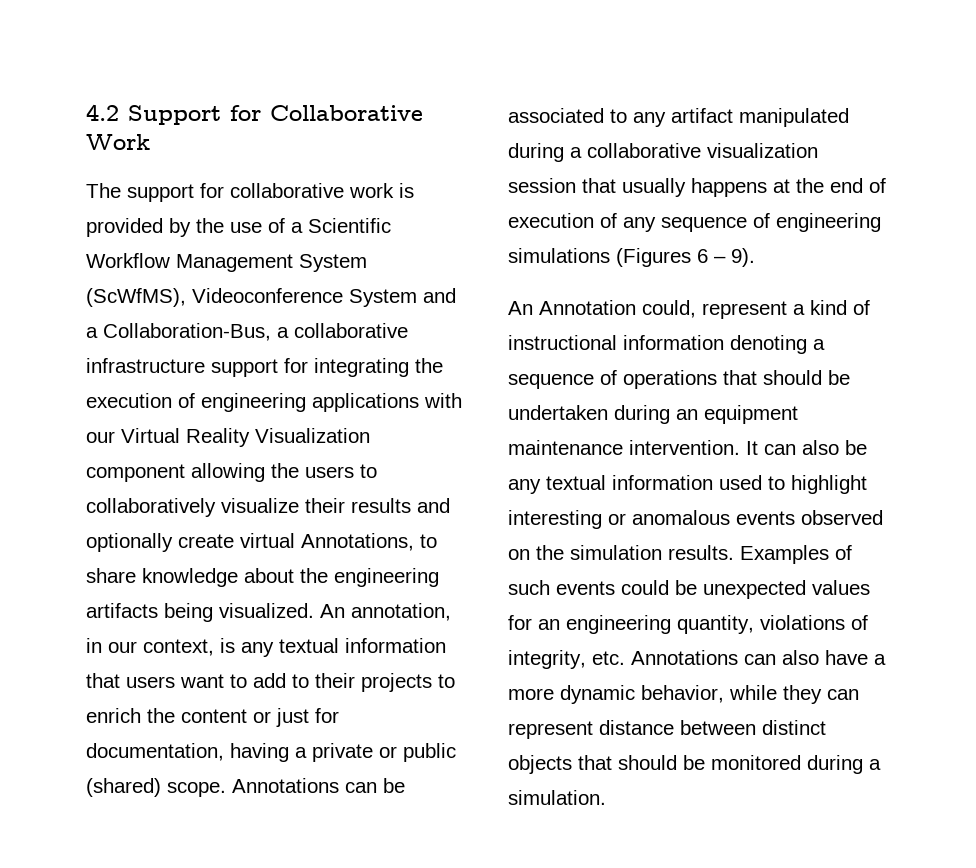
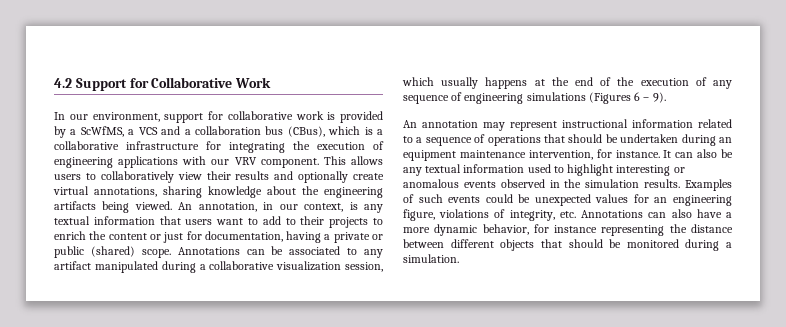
[86,183,121,198] The -> [54,112,160,122] In our environment,
[196,218,391,233] [86,253,367,272] [86,288,456,307] [86,323,271,341] the use of a Scientific Workflow Management System (ScWfMS), Videoconference System and a Collaboration-Bus, -> [70,126,373,137] a ScWfMS, a VCS and a collaboration bus (CBus), which is
[211,359,278,377] support -> (199, 145) none
[121,428,370,447] [86,463,299,482] Virtual Reality Visualization component allowing the -> [234,156,383,168] VRV component. This allows
[221,498,299,513] visualize -> [177,172,202,180] view
[301,533,437,551] [86,568,136,583] Annotations, to share -> [94,186,202,198] annotations, sharing
[219,603,314,618] visualized. -> [134,201,172,210] viewed.
[508,178,616,193] session that -> [345,262,384,272] [402,77,434,86] session, which
(886, 185) none -> [617,77,635,86] the
[539,300,870,319] [508,335,807,354] Annotation could, represent a kind of instructional information denoting -> [422,119,732,131] [403,136,413,143] annotation may represent instructional information related to
[629,440,740,455] intervention. -> [528,149,660,160] intervention, for instance.
[508,549,530,560] on -> [549,180,560,188] in
[677,615,754,634] quantity, -> [403,209,435,221] figure,
[729,685,859,704] [508,721,593,739] while they can represent -> [533,224,687,236] for instance representing the
[762,720,826,735] distinct -> [450,239,494,248] different

